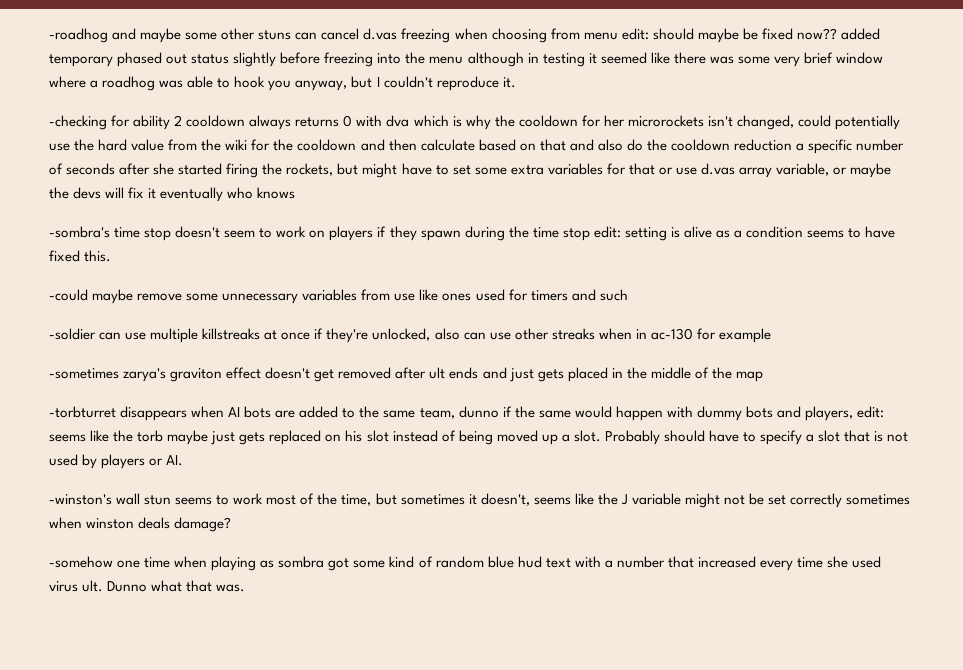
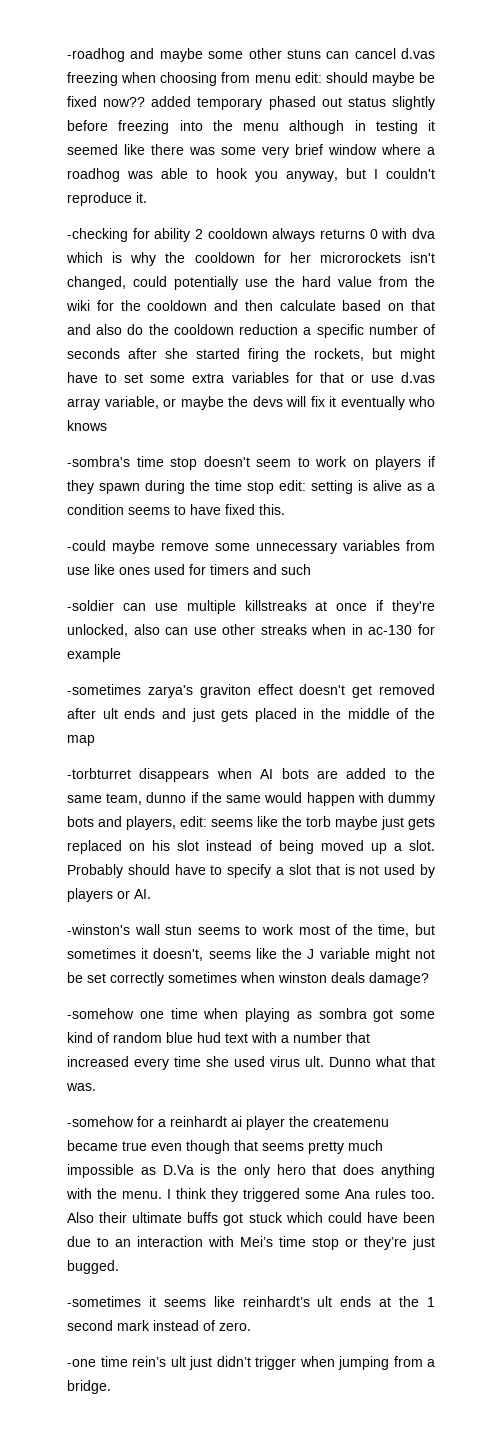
(246, 588) none -> [67,1116,389,1130] [67,1140,383,1154] [67,1164,435,1178] [66,1188,435,1202] [67,1212,435,1226] [67,1236,435,1250] [67,1260,119,1274] [67,1296,436,1307] [67,1320,251,1331] [67,1356,435,1370] [67,1380,111,1394] // -somehow for a reinhardt ai player the createmenu became true even though that seems pretty much impossible as D.Va is the only hero that does anything with the menu. I think they triggered some Ana rules too. Also their ultimate buffs got stuck which could have been due to an interaction with Mei’s time stop or they’re just bugged. // -sometimes it seems like reinhardt’s ult ends at the 1 second mark instead of zero. // -one time rein’s ult just didn’t trigger when jumping from a bridge.

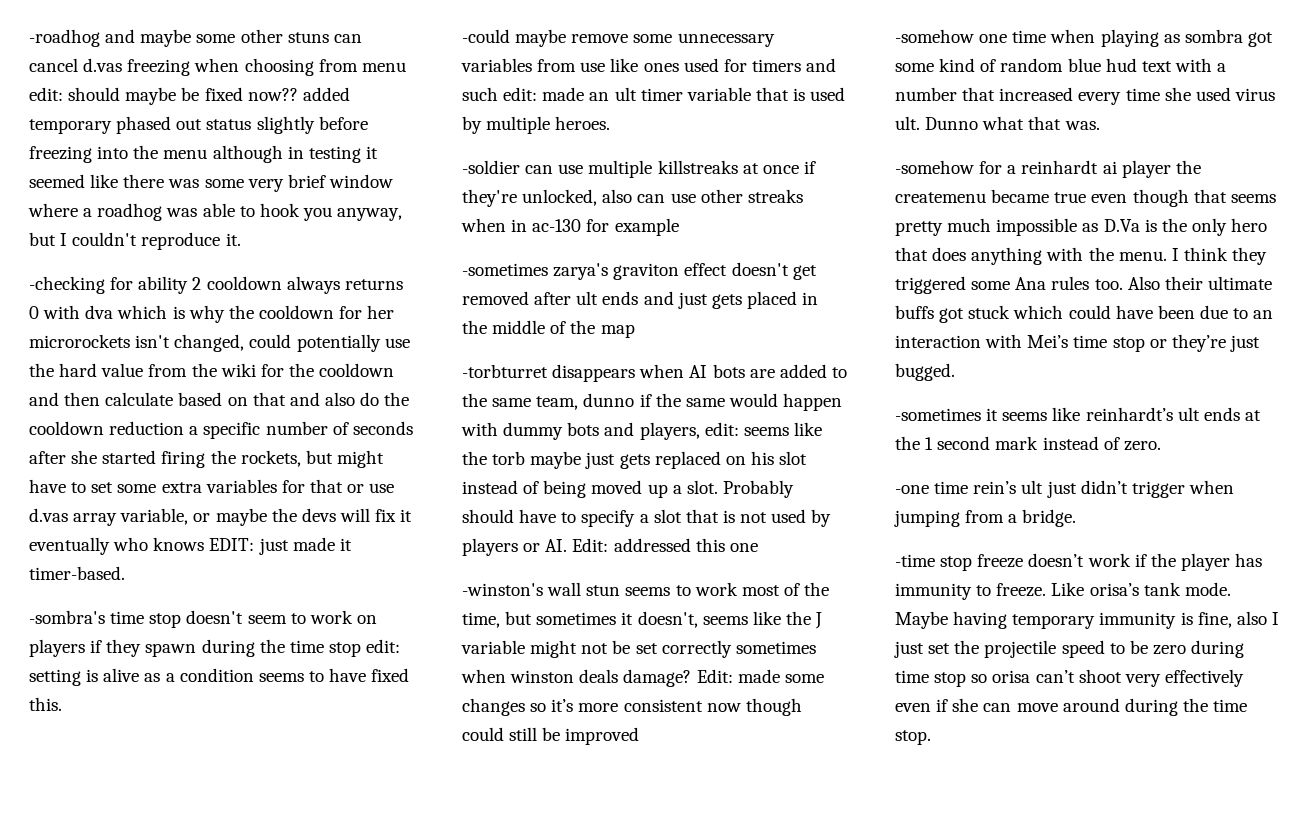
(107, 425) none -> [209,537,352,555] [29,566,125,580] EDIT: just made it timer-based.
(311, 569) none -> [503,87,846,101] [462,116,611,134] edit: made an ult timer variable that is used by multiple heroes.
(151, 894) none -> [572,538,758,552] Edit: addressed this one
(429, 979) none -> [696,669,824,683] [462,698,802,716] [462,727,640,745] Edit: made some changes so it’s more consistent now though could still be improved
(111, 1387) none -> [895,553,1263,571] [895,582,1231,600] [895,611,1279,629] [894,640,1245,658] [895,669,1244,687] [895,698,1248,716] [895,730,931,745] // -time stop freeze doesn’t work if the player has immunity to freeze. Like orisa’s tank mode. Maybe having temporary immunity is fine, also I just set the projectile speed to be zero during time stop so orisa can’t shoot very effectively even if she can move around during the time stop.

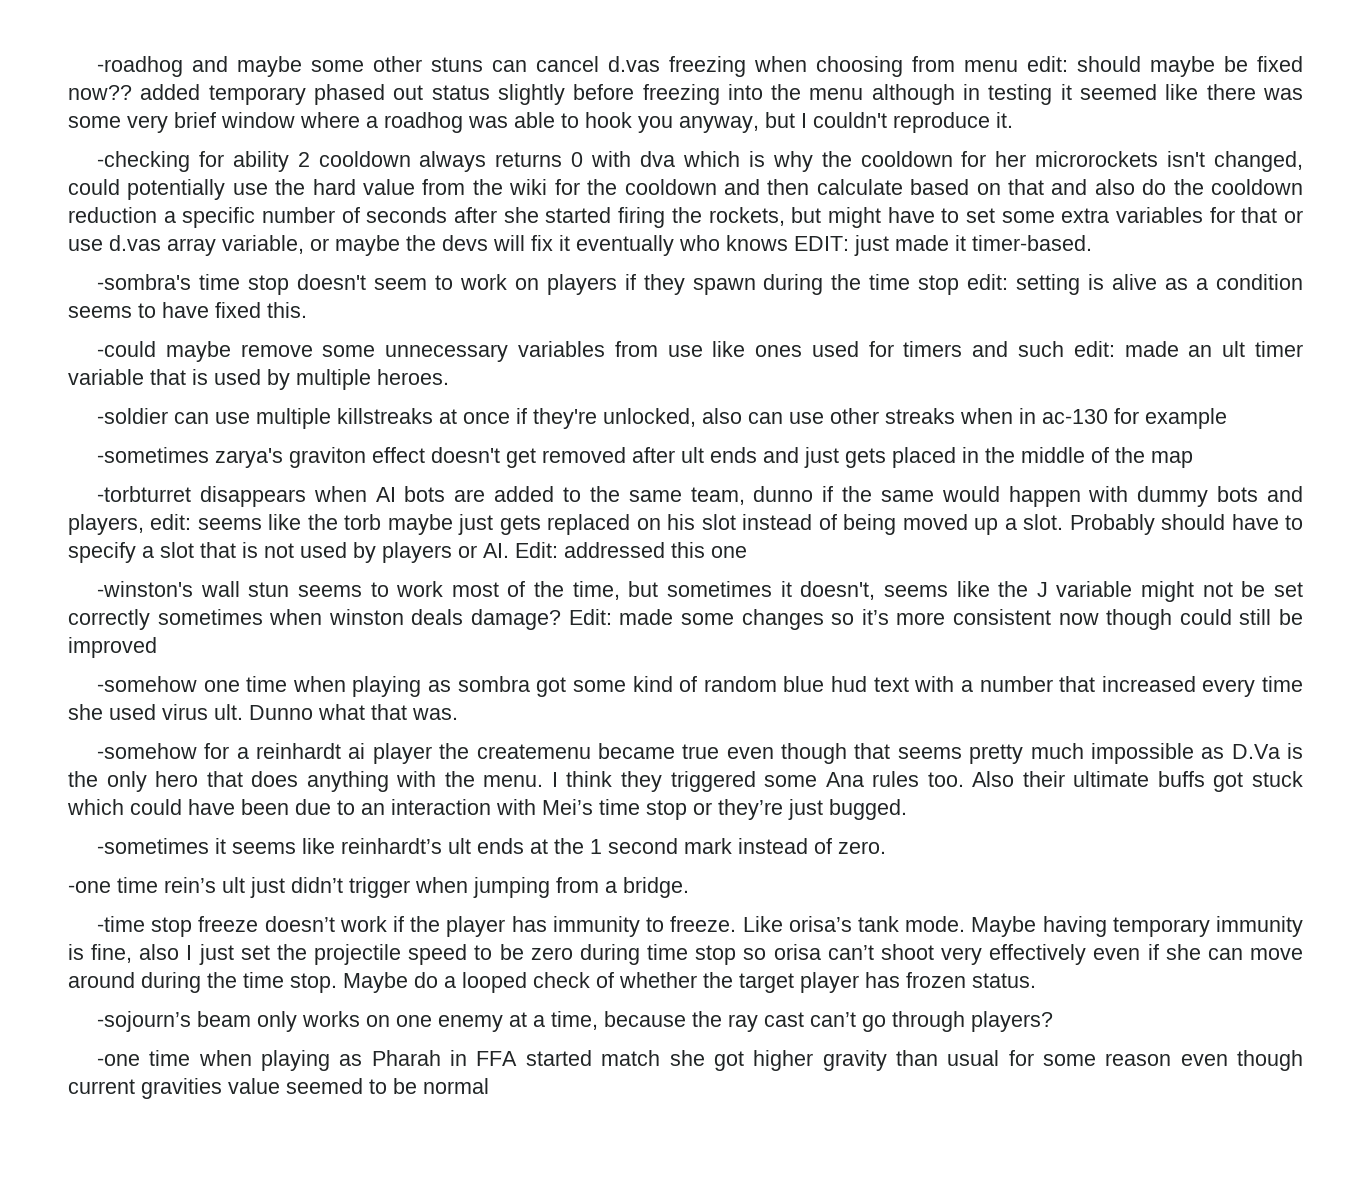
(931, 737) none -> [343,972,1036,993] [96,1011,1053,1032] [96,1050,1303,1071] [68,1078,489,1099] Maybe do a looped check of whether the target player has frozen status. // -sojourn’s beam only works on one enemy at a time, because the ray cast can’t go through players? // -one time when playing as Pharah in FFA started match she got higher gravity than usual for some reason even though current gravities value seemed to be normal

